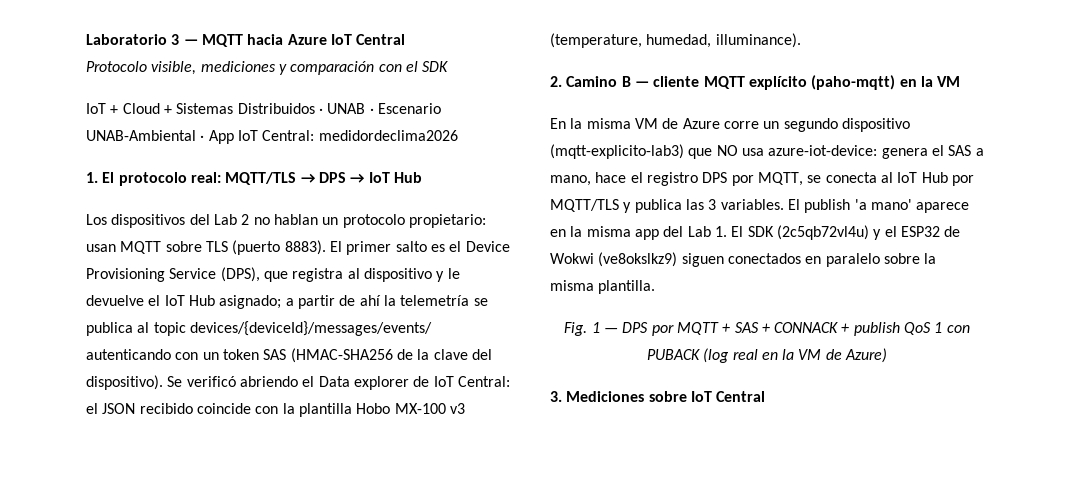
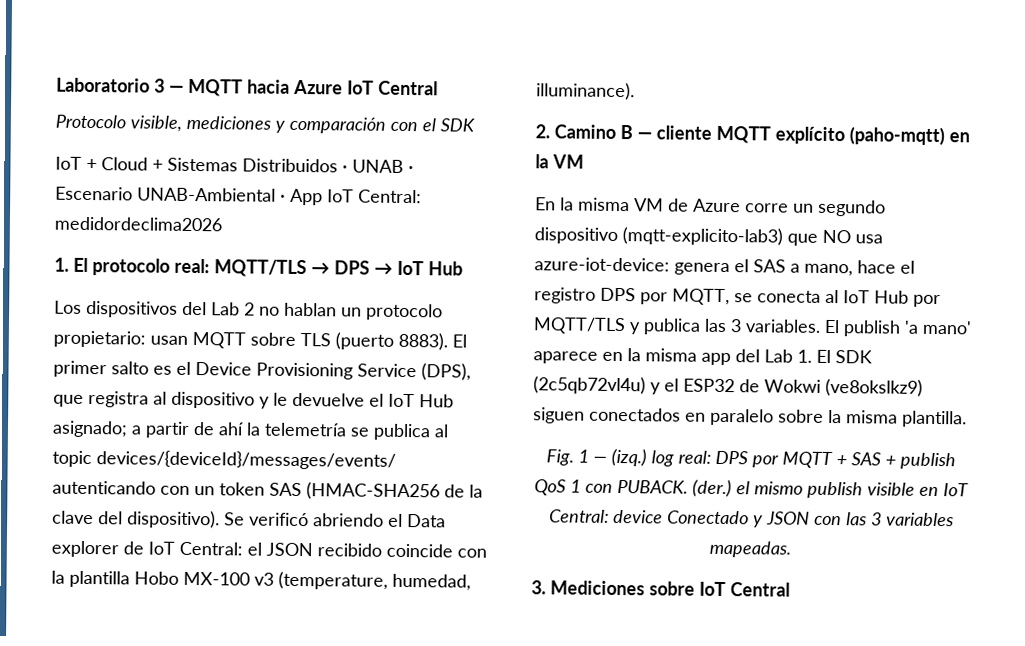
(618, 330) none -> [611,448,711,467] (izq.) log real:
[774,322,850,333] CONNACK + -> (896, 460) none
[646,348,888,363] PUBACK (log real en la VM de Azure) -> [617,479,969,499] [548,509,954,528] [709,540,791,558] PUBACK. (der.) el mismo publish visible en IoT Central: device Conectado y JSON con las 3 variables mapeadas.

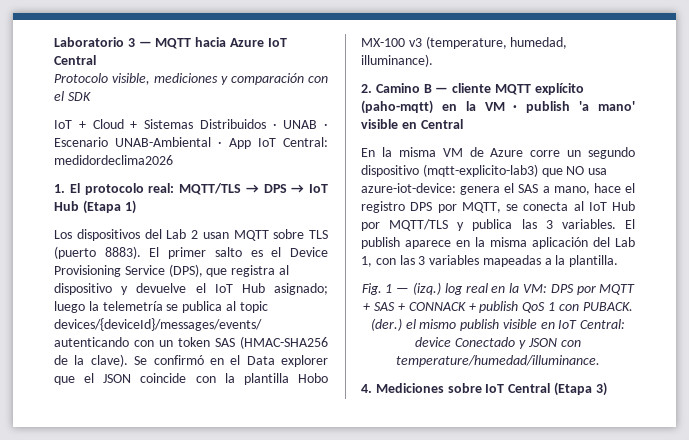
(463, 268) none -> [82,200,136,214] (Etapa 1)
[259,302,443,321] [53,330,146,348] no hablan un protocolo propietario: -> (198, 234) none
[273,392,288,406] le -> (129, 290) none
[131,421,244,438] a partir de ahí -> [54,301,85,313] luego
[52,510,446,529] [51,540,243,558] clave del dispositivo). Se verificó abriendo el Data explorer de IoT Central: -> [90,354,328,367] [54,376,75,385] clave). Se confirmó en el Data explorer que
[317,543,382,557] recibido -> (132, 378) none
(584, 161) none -> [513,101,635,113] [361,119,463,129] · publish 'a mano' visible en Central
[904,320,972,335] 'a mano' -> (400, 243) none
[701,349,872,366] [533,376,923,397] [533,407,898,426] app del Lab 1. El SDK (2c5qb72vl4u) y el ESP32 de Wokwi (ve8okslkz9) siguen conectados en paralelo sobre la misma -> [532,237,635,249] [361,255,566,267] aplicación del Lab 1, con las 3 variables mapeadas a la
[678,450,711,464] real: -> [465,283,547,293] real en la VM:
(896, 460) none -> [408,302,476,311] CONNACK +
[845,512,954,527] [709,540,791,558] [531,580,546,595] las 3 variables mapeadas. // 3. -> [396,355,600,367] [361,384,372,393] temperature/humedad/illuminance. // 4.
(790, 589) none -> [553,382,607,396] (Etapa 3)

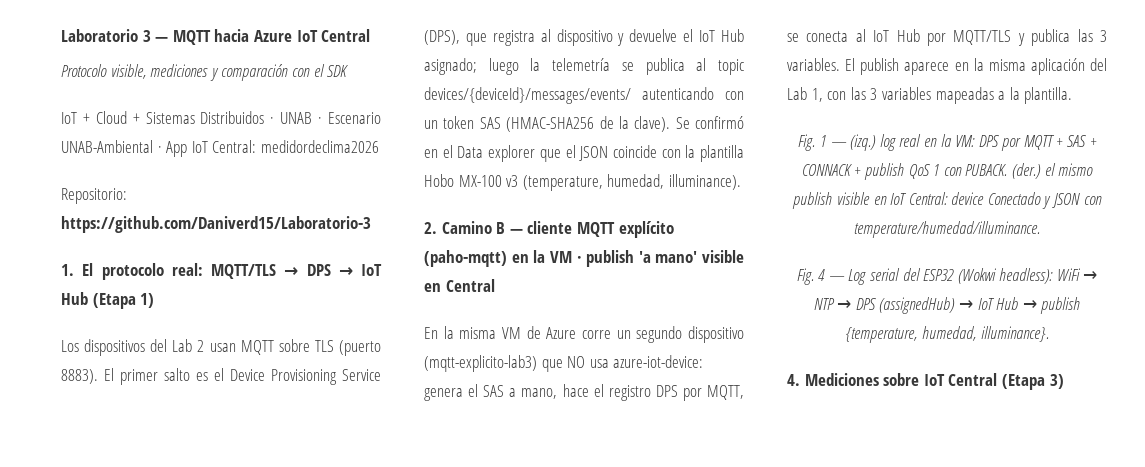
(173, 160) none -> [61,188,127,204] [61,216,371,233] // Repositorio: https://github.com/Daniverd15/Laboratorio-3
(600, 361) none -> [796,268,1098,285] [813,297,1081,314] [845,326,1049,343] // Fig. 4 — Log serial del ESP32 (Wokwi headless): WiFi → NTP → DPS (assignedHub) → IoT Hub → publish {temperature, humedad, illuminance}.

